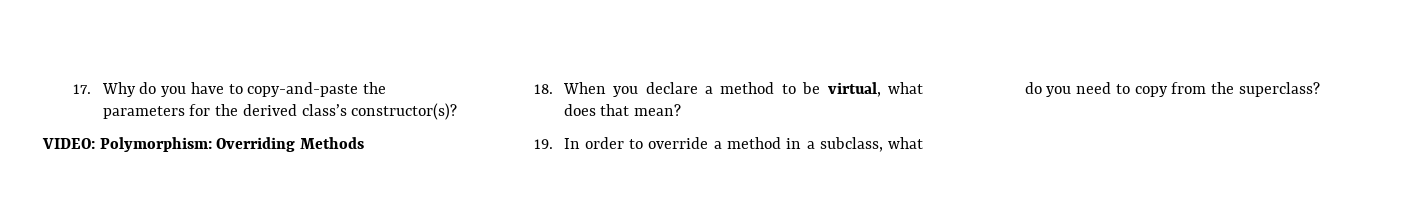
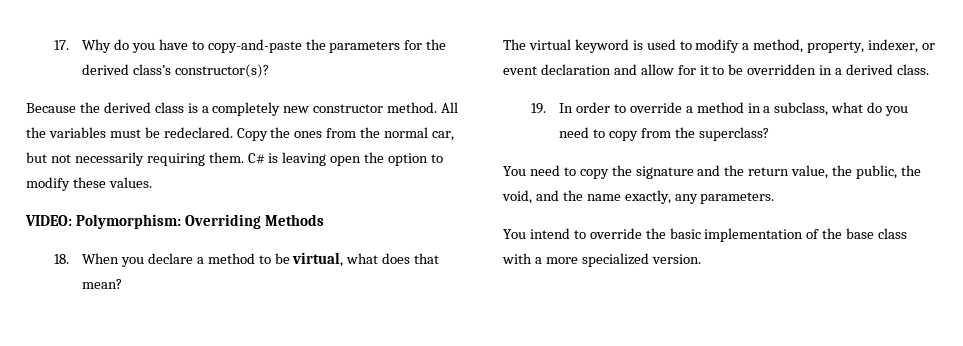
(458, 111) none -> [26,102,459,116] [26,127,455,141] [26,152,444,166] [26,177,152,191] // Because the derived class is a completely new constructor method. All the variables must be redeclared. Copy the ones from the normal car, but not necessarily requiring them. C# is leaving open the option to modify these values.
(682, 110) none -> [503,39,936,53] [503,64,929,75] // The virtual keyword is used to modify a method, property, indexer, or event declaration and allow for it to be overridden in a derived class.
(1320, 89) none -> [503,165,921,179] [502,190,775,204] [503,228,908,242] [502,253,701,267] // You need to copy the signature and the return value, the public, the void, and the name exactly, any parameters. // You intend to override the basic implementation of the base class with a more specialized version.

